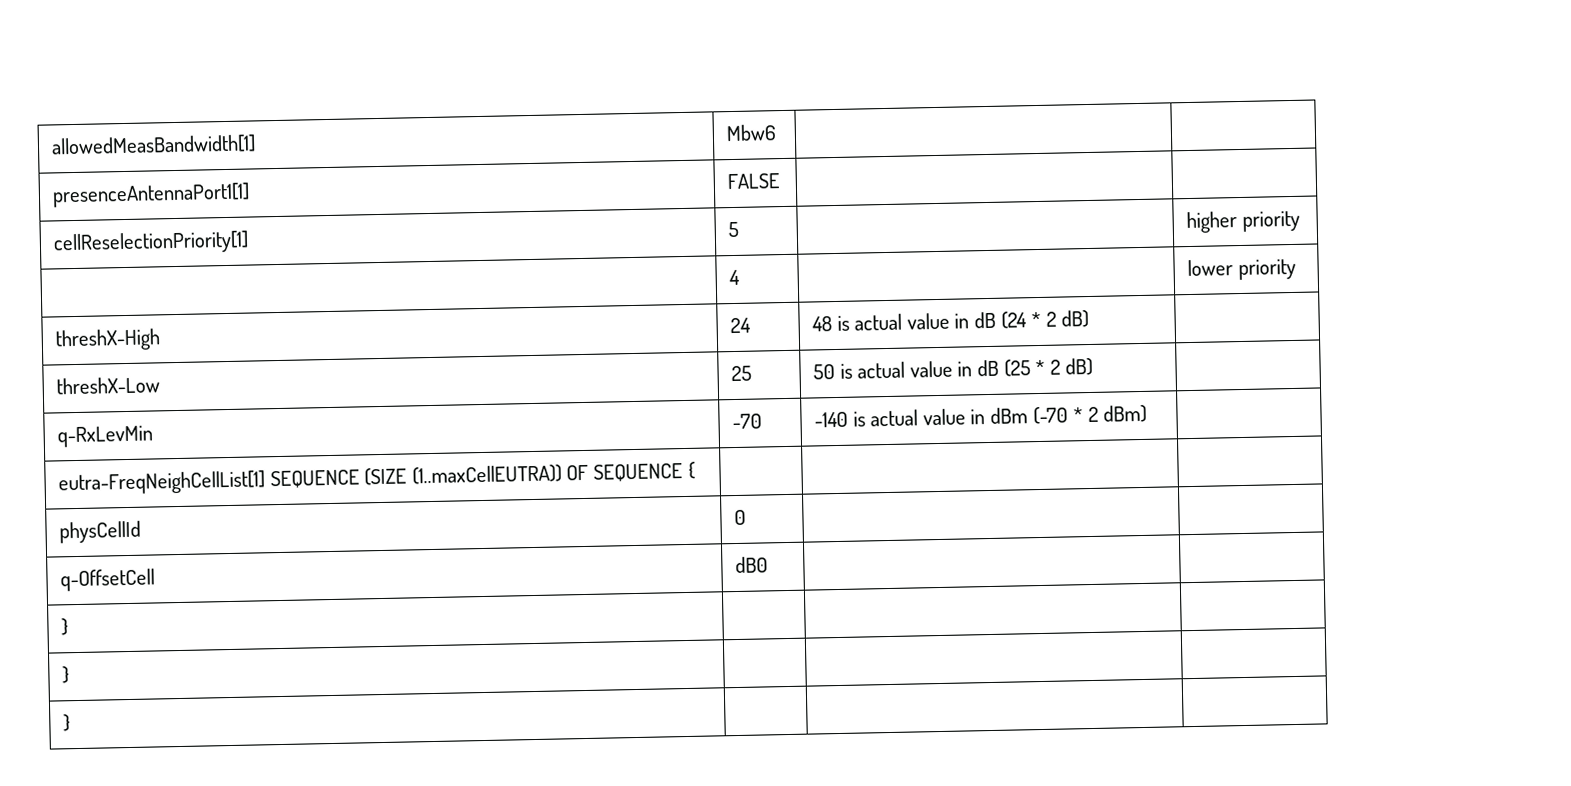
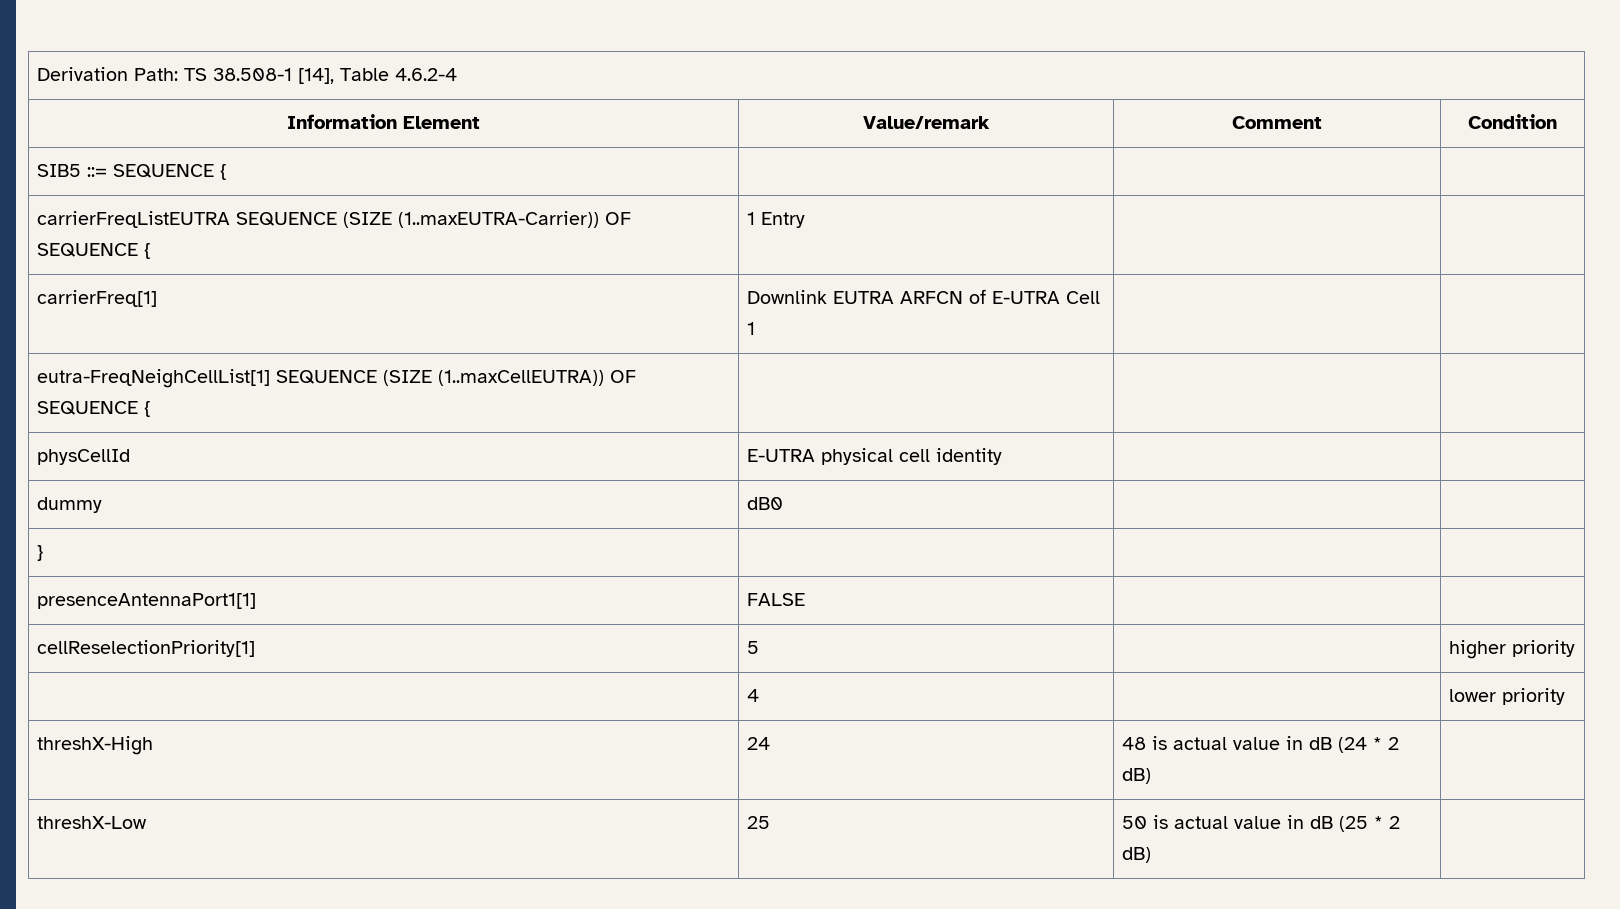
[51,134,257,156] [726,124,778,142] allowedMeasBandwidth[1] | Mbw6 -> [37,67,458,84] [287,114,480,129] [863,116,990,129] [1232,116,1322,129] [1468,114,1557,129] [37,164,227,180] [37,211,632,228] [37,243,151,259] [747,212,806,228] [37,290,158,307] [747,289,1101,304] [747,322,756,335] [37,369,637,388] [37,401,151,417] [37,449,131,465] [747,448,1003,465] [37,497,103,513] [747,497,784,510] [37,545,44,561] Derivation Path: TS 38.508-1 [14], Table 4.6.2-4 // Information Element | Value/remark | Comment | Condition // SIB5 ::= SEQUENCE { | | | // carrierFreqListEUTRA SEQUENCE (SIZE (1..maxEUTRA-Carrier)) OF SEQUENCE { | 1 Entry | | // carrierFreq[1] | Downlink EUTRA ARFCN of E-UTRA Cell 1 | | // eutra-FreqNeighCellList[1] SEQUENCE (SIZE (1..maxCellEUTRA)) OF SEQUENCE { | | | // physCellId | E-UTRA physical cell identity | | // dummy | dB0 | | // } |
[57,425,154,448] [732,413,763,430] [814,404,1148,428] [58,461,696,496] [59,520,142,544] [734,509,747,526] [60,568,156,592] [735,556,769,574] [61,618,70,636] [62,666,71,684] [63,714,72,732] // q-RxLevMin | -70 | -140 is actual value in dBm (-70 * 2 dBm) | // eutra-FreqNeighCellList[1] SEQUENCE (SIZE (1..maxCellEUTRA)) OF SEQUENCE { | | | // physCellId | 0 | | // q-OffsetCell | dB0 | | // } | | | // } | | | // } | | | -> (1152, 855) none

